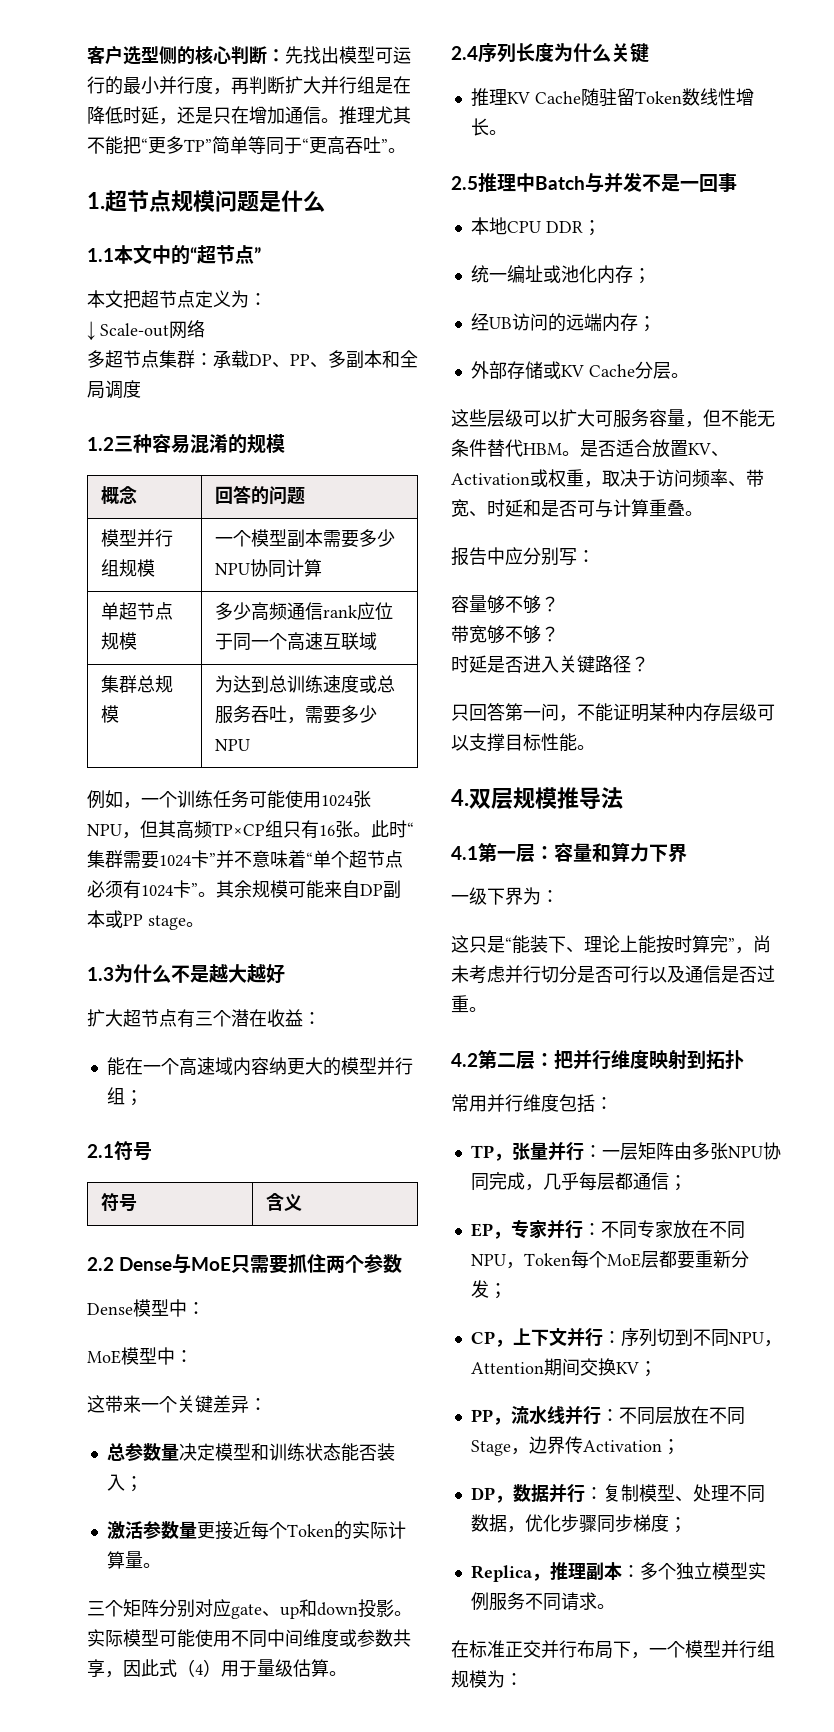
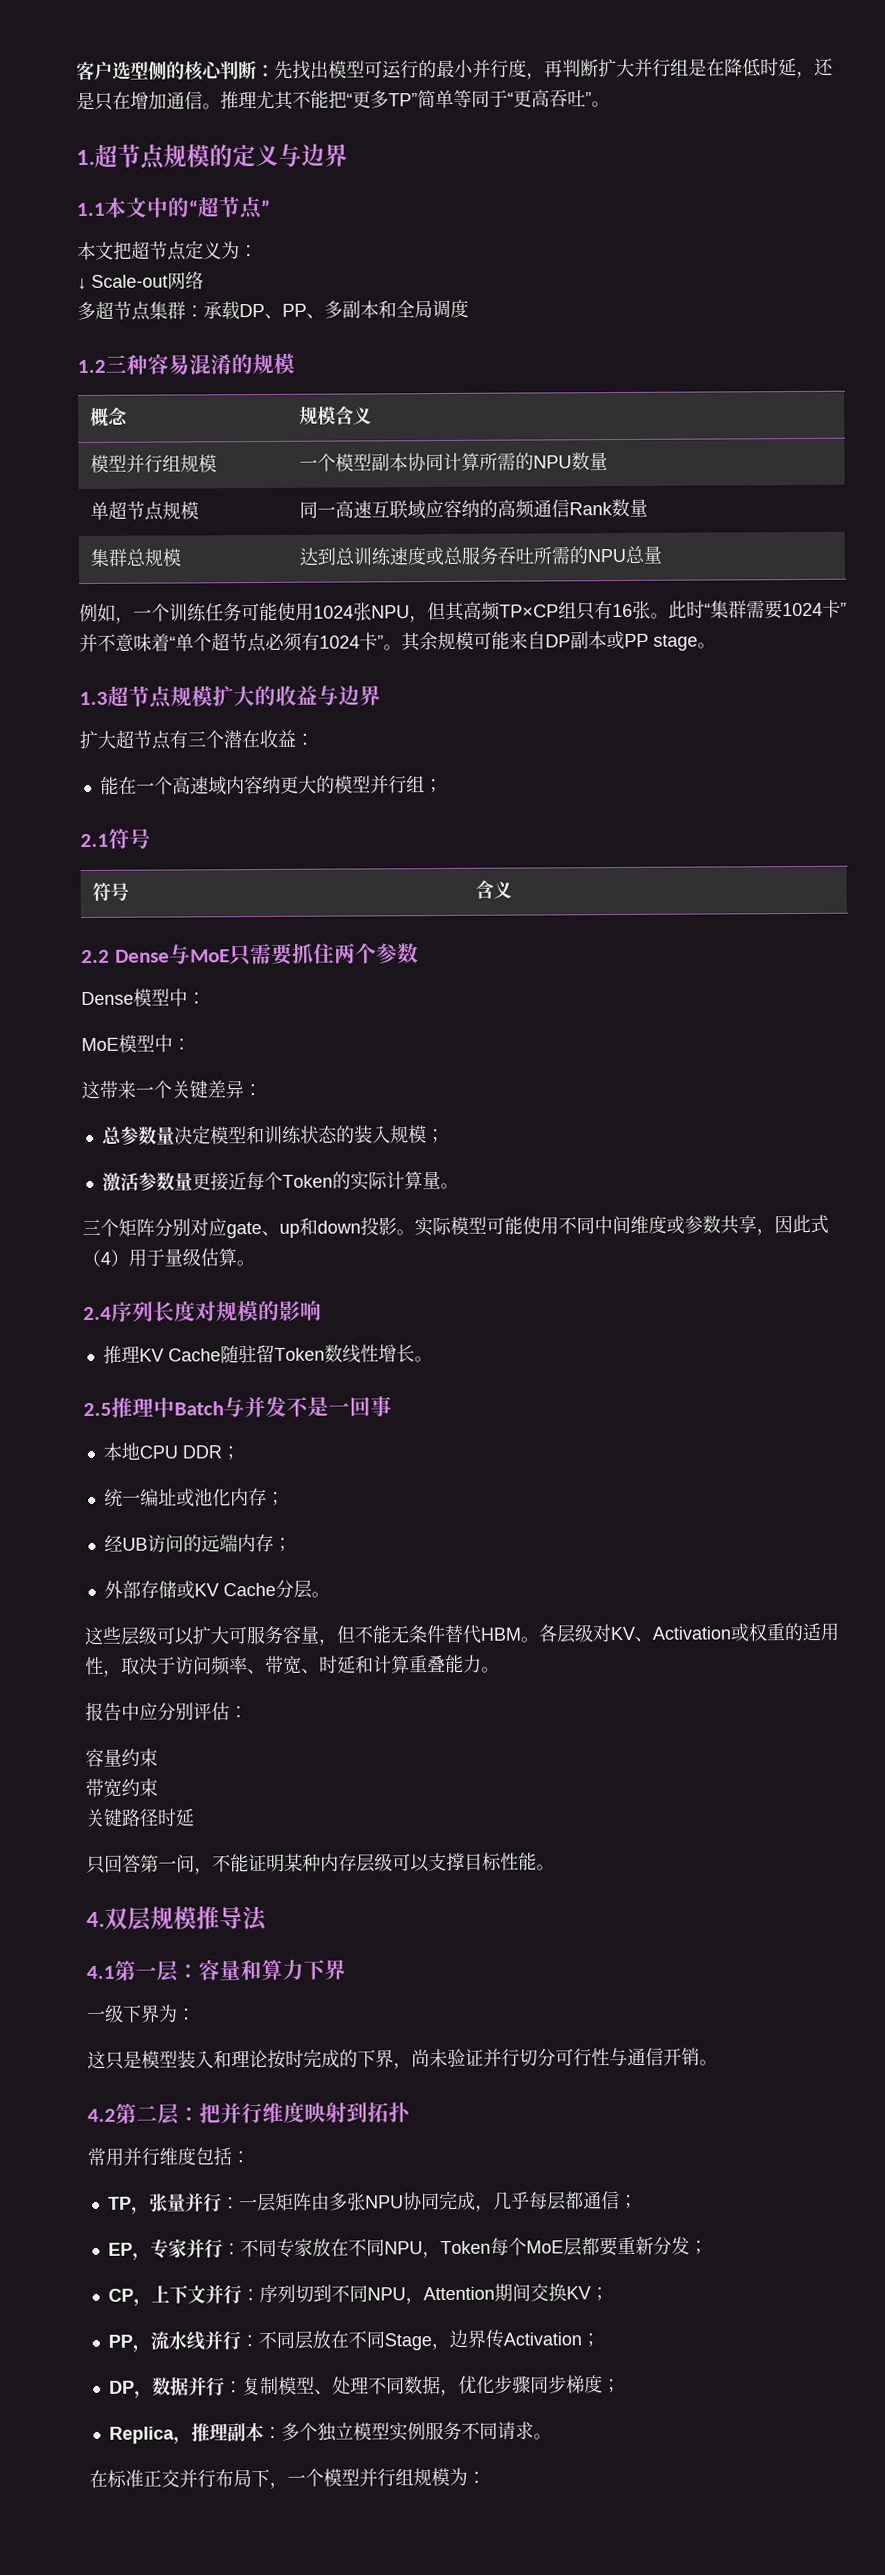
[215,190,325,212] 问题是什么 -> [209,143,348,168] 的定义与边界
[214,485,305,505] 回答的问题 -> [298,405,372,425] 规模含义
[322,529,395,548] [214,563,250,575] 需要多少NPU -> (408, 462) none
(322, 568) none -> [478,452,608,471] 所需的NPU数量
[214,602,393,621] [214,632,377,651] 多少高频通信rank应位于同一个高速互联域 -> [298,498,648,520] 同一高速互联域应容纳的高频通信Rank数量
[214,675,233,693] 为 -> (181, 557) none
[286,705,377,724] [214,739,250,751] ，需要多少NPU -> [532,545,662,565] 所需的NPU总量
[114,964,285,984] 为什么不是越大越好 -> [107,685,381,709] 超节点规模扩大的收益与边界
[340,1443,395,1462] [106,1474,125,1491] 能否装入 -> [335,1125,427,1144] 的装入规模
[554,43,649,63] 为什么关键 -> [195,1300,322,1322] 对规模的影响
[580,439,688,458] 是否适合放置 -> [538,1624,611,1644] 各层级对
(584, 478) none -> [784,1622,839,1642] [85,1656,104,1676] 的适用性
[541,499,613,518] 是否可与 -> (374, 1664) none
(685, 507) none -> [445,1654,482,1673] 能力
[559,548,577,566] 写 -> [193,1702,230,1721] 评估
[487,595,559,614] [451,625,559,644] [451,655,559,673] 够不够？ // 带宽够不够？ // 时延是否进入 -> [121,1748,158,1767] [85,1778,158,1797] 约束 // 带宽约束 //
[631,656,649,672] ？ -> [157,1808,195,1827] 时延
[505,935,771,954] [451,965,775,984] [451,995,469,1013] “能装下、理论上能按时算完”，尚未考虑并行切分是否可行以及通信是否过重 -> [141,2047,700,2070] 模型装入和理论按时完成的下界，尚未验证并行切分可行性与通信开销

